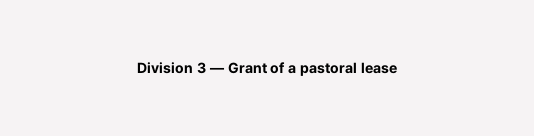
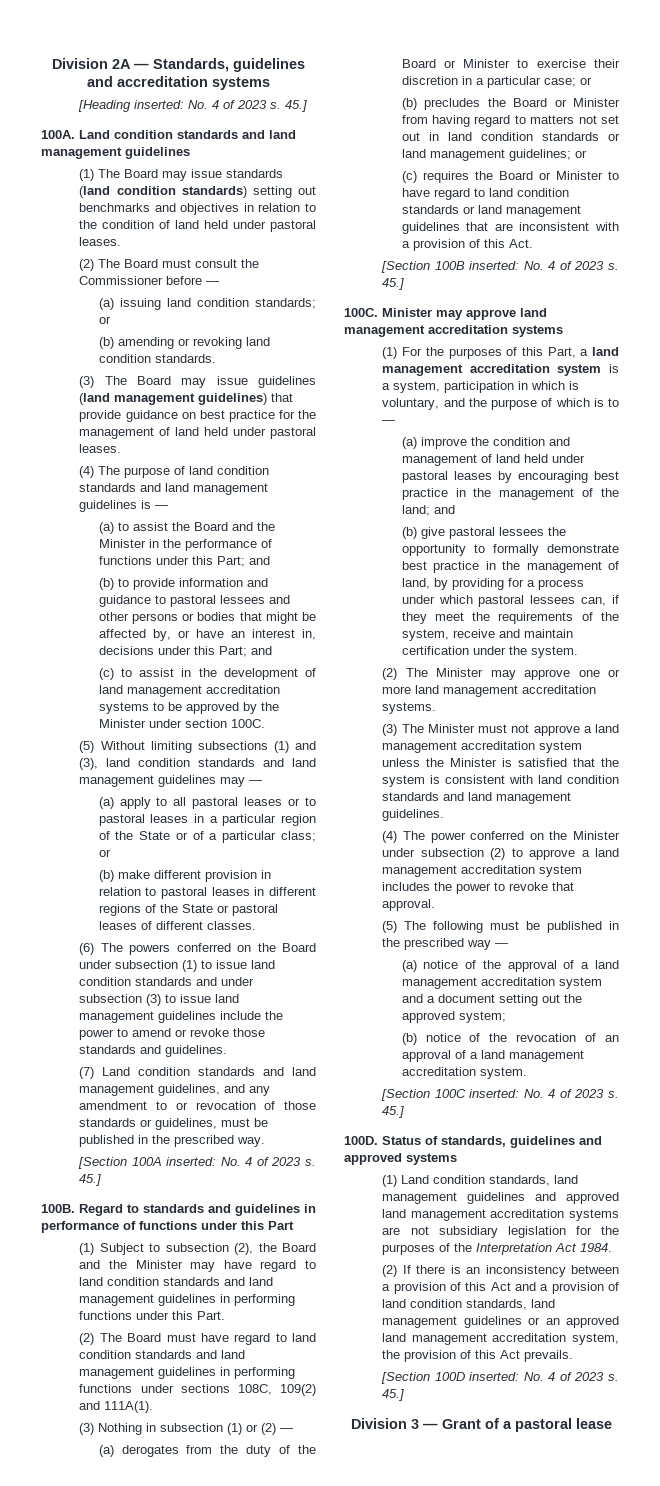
[136,62,193,74] Division -> [52,58,305,72] [87,76,270,90] [78,100,308,112] [41,130,296,139] [41,147,190,159] [79,169,284,181] [79,186,316,198] [79,203,316,215] [79,220,316,232] [79,237,122,246] [79,259,260,271] [79,276,220,285] [98,298,316,310] [98,316,111,324] [98,337,270,349] [98,354,216,363] [79,376,316,388] [79,393,294,405] [79,410,316,422] [79,427,317,439] [79,444,122,453] [79,466,270,478] [79,483,269,495] [79,500,169,512] [98,522,275,534] [98,539,272,551] [98,556,270,567] [98,578,268,590] [98,595,290,607] [98,612,317,624] [98,629,316,641] [98,646,272,657] [98,668,317,680] [98,685,280,697] [98,702,279,714] [98,719,265,728] [79,741,316,753] [79,758,316,770] [79,775,263,787] [98,797,316,809] [98,814,316,826] [98,831,317,843] [98,849,111,857] [98,870,271,882] [98,887,316,899] [98,904,278,916] [98,921,256,930] [79,943,316,955] [79,960,276,972] [79,977,255,986] [79,994,240,1006] [79,1011,284,1023] [79,1028,266,1040] [79,1045,228,1057] [79,1067,316,1079] [79,1084,271,1096] [79,1101,316,1110] [79,1118,269,1130] [79,1135,266,1147] [78,1157,317,1169] [79,1174,102,1186] [41,1204,316,1216] [41,1221,294,1233] [79,1243,316,1255] [79,1260,316,1272] [79,1277,274,1286] [79,1294,296,1306] [79,1311,226,1320] [79,1333,317,1345] [79,1350,246,1359] [79,1367,296,1379] [79,1384,316,1396] [79,1401,154,1413] [79,1423,294,1435] [98,1445,316,1457] [401,59,620,68] [401,76,592,88] [401,98,620,110] [401,115,619,127] [401,132,620,141] [401,149,587,161] [401,171,619,183] [401,188,569,200] [401,205,581,217] [401,222,619,234] [401,239,533,251] [381,261,619,273] [382,278,405,290] [344,308,547,320] [344,325,563,337] [382,347,619,359] [382,364,619,376] [382,381,580,393] [382,398,619,410] [382,420,396,424] [401,437,570,449] [401,454,585,466] [401,471,619,483] [401,488,619,500] [401,505,455,516] [401,527,566,539] [401,544,619,556] [401,561,619,573] [401,578,584,590] [401,595,619,607] [401,612,619,624] [401,629,573,641] [401,646,578,658] [382,668,620,680] [382,685,597,697] [382,702,437,714] [382,724,619,736] [382,741,583,753] [382,758,619,767] [382,775,619,787] [382,792,572,804] [382,809,445,821] [382,831,620,843] [382,848,619,860] [382,865,583,877] [382,882,575,894] [382,899,436,911] [382,921,619,933] [382,938,509,950] [401,960,619,972] [401,977,602,989] [401,994,582,1006] [401,1011,506,1023] [401,1033,619,1045] [401,1050,584,1062] [401,1067,527,1079] [381,1089,619,1101] [382,1106,405,1118] [344,1136,602,1148] [344,1153,457,1165] [382,1175,579,1187] [382,1192,619,1204] [382,1209,619,1221] [382,1226,619,1238] [382,1243,613,1255] [382,1265,619,1277] [382,1282,619,1294] [382,1299,556,1310] [382,1316,619,1328] [382,1333,619,1345] [382,1350,574,1362] [381,1372,619,1384] [382,1389,405,1401] [351,1418,407,1429] Division 2A — Standards, guidelines and accreditation systems // [Heading inserted: No. 4 of 2023 s. 45.] // 100A. Land condition standards and land management guidelines // (1) The Board may issue standards (land condition standards) setting out benchmarks and objectives in relation to the condition of land held under pastoral leases. // (2) The Board must consult the Commissioner before — // (a) issuing land condition standards; or // (b) amending or revoking land condition standards. // (3) The Board may issue guidelines (land management guidelines) that provide guidance on best practice for the management of land held under pastoral leases. // (4) The purpose of land condition standards and land management guidelines is — // (a) to assist the Board and the Minister in the performance of functions under this Part; and // (b) to provide information and guidance to pastoral lessees and other persons or bodies that might be affected by, or have an interest in, decisions under this Part; and // (c) to assist in the development of land management accreditation systems to be approved by the Minister under section 100C. // (5) Without limiting subsections (1) and (3), land condition standards and land management guidelines may — // (a) apply to all pastoral leases or to pastoral leases in a particular region of the State or of a particular class; or // (b) make different provision in relation to pastoral leases in different regions of the State or pastoral leases of different classes. // (6) The powers conferred on the Board under subsection (1) to issue land condition standards and under subsection (3) to issue land management guidelines include the power to amend or revoke those standards and guidelines. // (7) Land condition standards and land management guidelines, and any amendment to or revocation of those standards or guidelines, must be published in the prescribed way. // [Section 100A inserted: No. 4 of 2023 s. 45.] // 100B. Regard to standards and guidelines in performance of functions under this Part // (1) Subject to subsection (2), the Board and the Minister may have regard to land condition standards and land management guidelines in performing functions under this Part. // (2) The Board must have regard to land condition standards and land management guidelines in performing functions under sections 108C, 109(2) and 111A(1). // (3) Nothing in subsection (1) or (2) — // (a) derogates from the duty of the Board or Minister to exercise their discretion in a particular case; or // (b) precludes the Board or Minister from having regard to matters not set out in land condition standards or land management guidelines; or // (c) requires the Board or Minister to have regard to land condition standards or land management guidelines that are inconsistent with a provision of this Act. // [Section 100B inserted: No. 4 of 2023 s. 45.] // 100C. Minister may approve land management accreditation systems // (1) For the purposes of this Part, a land management accreditation system is a system, participation in which is voluntary, and the purpose of which is to — // (a) improve the condition and management of land held under pastoral leases by encouraging best practice in the management of the land; and // (b) give pastoral lessees the opportunity to formally demonstrate best practice in the management of land, by providing for a process under which pastoral lessees can, if they meet the requirements of the system, receive and maintain certification under the system. // (2) The Minister may approve one or more land management accreditation systems. // (3) The Minister must not approve a land management accreditation system unless the Minister is satisfied that the system is consistent with land condition standards and land management guidelines. // (4) The power conferred on the Minister under subsection (2) to approve a land management accreditation system includes the power to revoke that approval. // (5) The following must be published in the prescribed way — // (a) notice of the approval of a land management accreditation system and a document setting out the approved system; // (b) notice of the revocation of an approval of a land management accreditation system. // [Section 100C inserted: No. 4 of 2023 s. 45.] // 100D. Status of standards, guidelines and approved systems // (1) Land condition standards, land management guidelines and approved land management accreditation systems are not subsidiary legislation for the purposes of the Interpretation Act 1984. // (2) If there is an inconsistency between a provision of this Act and a provision of land condition standards, land management guidelines or an approved land management accreditation system, the provision of this Act prevails. // [Section 100D inserted: No. 4 of 2023 s. 45.] // Division

